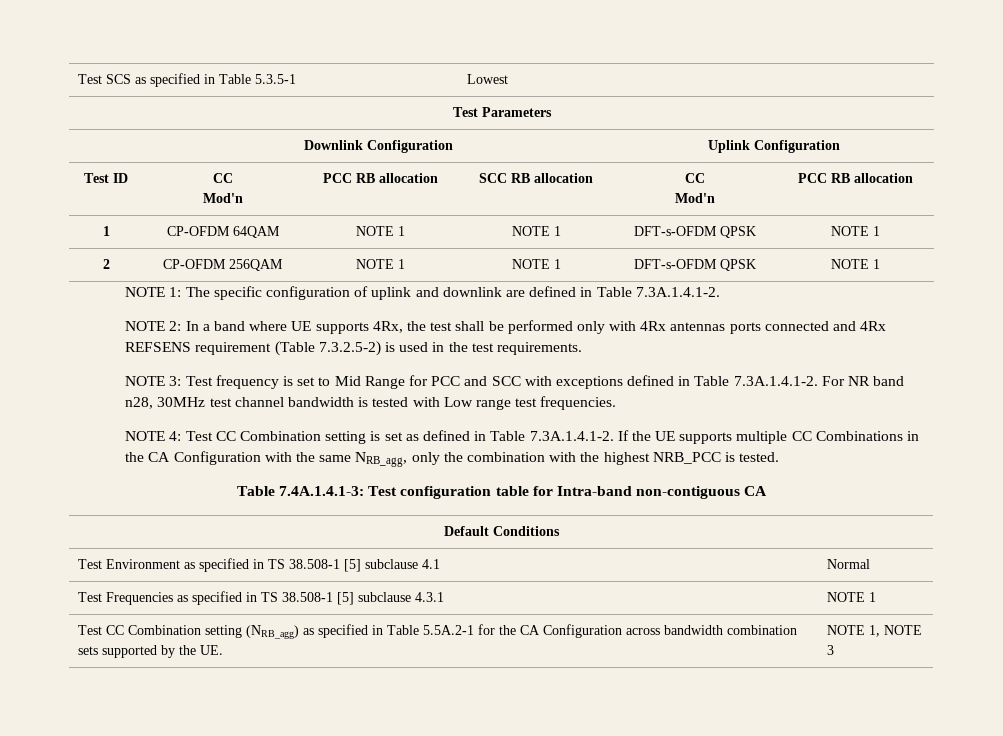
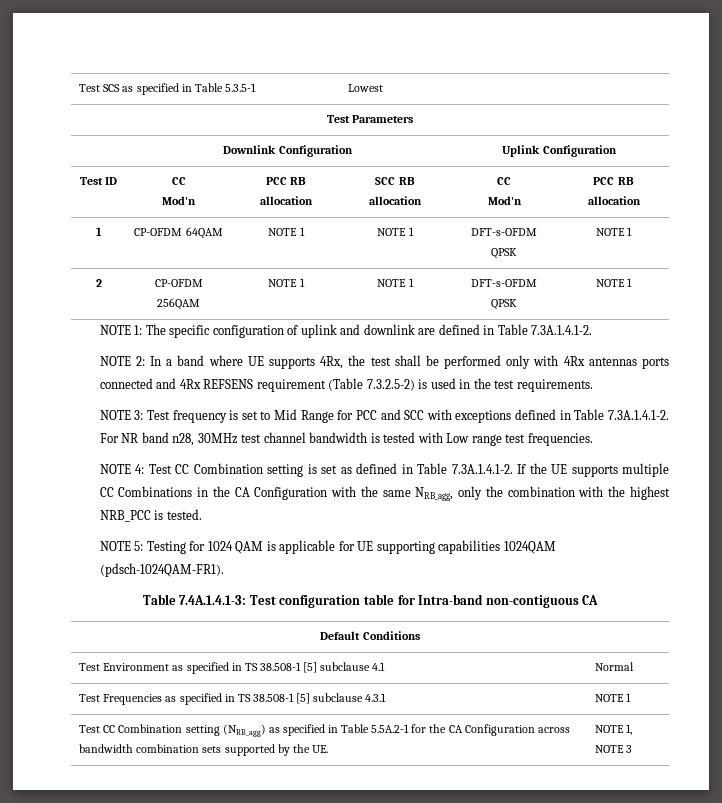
(780, 457) none -> [99,540,556,554] [99,563,224,577] // NOTE 5: Testing for 1024 QAM is applicable for UE supporting capabilities 1024QAM (pdsch-1024QAM-FR1).

